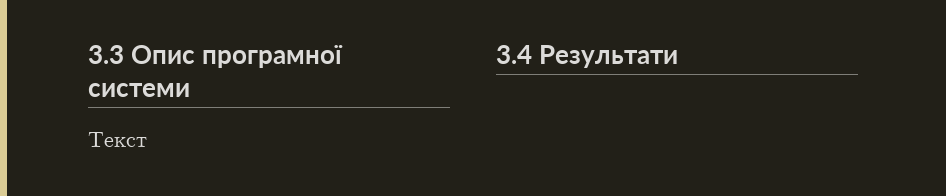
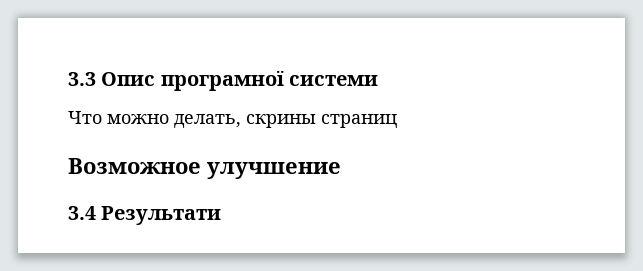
[88,132,147,147] Текст -> [68,111,397,129] [68,158,341,179] Что можно делать, скрины страниц // Возможное улучшение

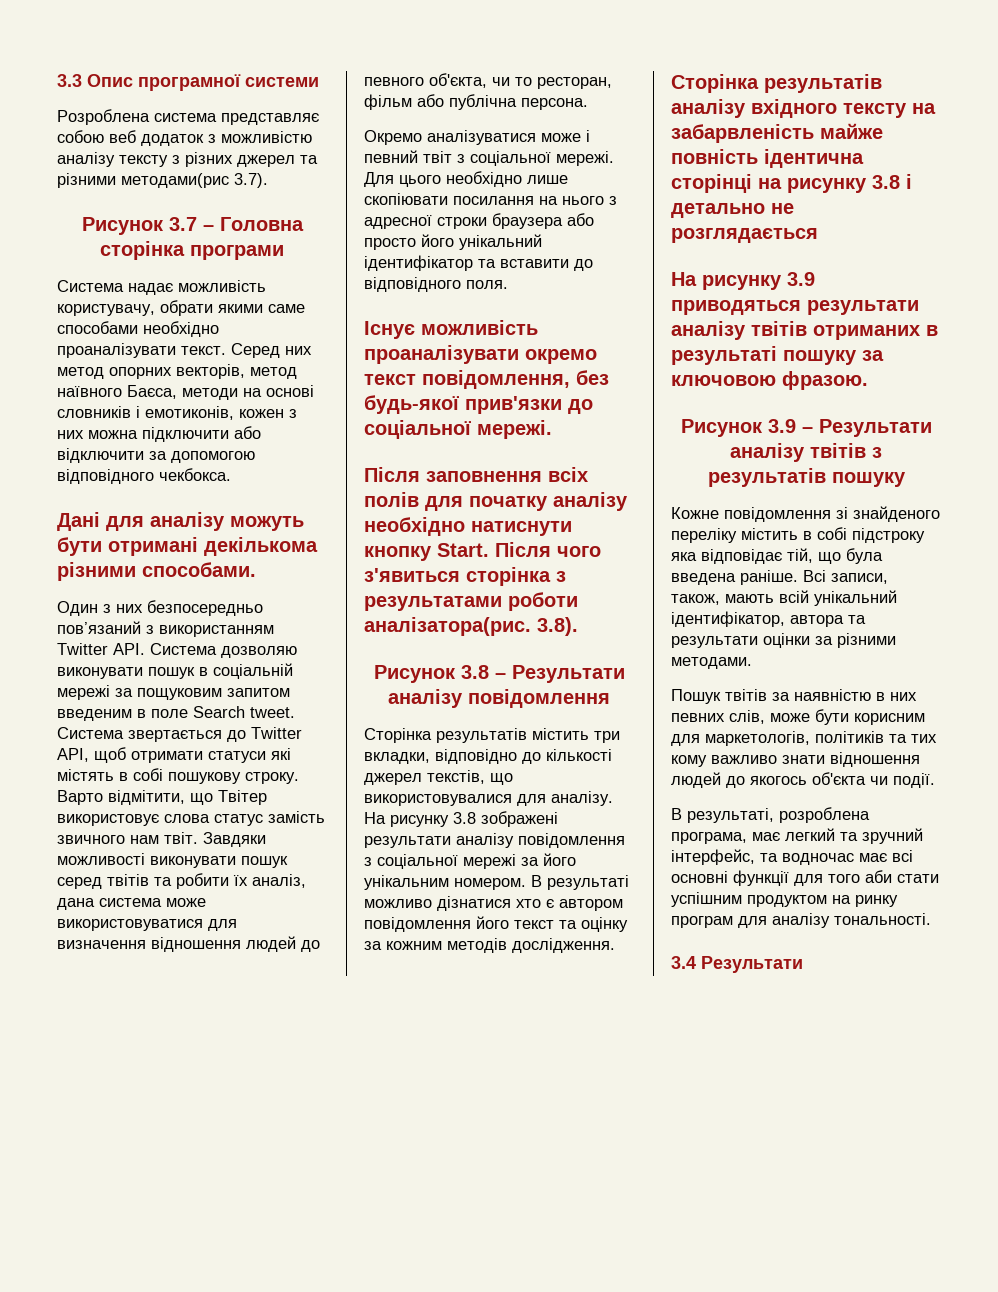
[68,111,397,129] [68,158,341,179] Что можно делать, скрины страниц // Возможное улучшение -> [57,109,319,125] [57,130,312,146] [57,152,318,167] [57,173,268,188] [81,217,304,235] [100,241,284,260] [57,280,266,295] [57,300,305,316] [57,321,219,337] [57,343,312,358] [57,364,297,379] [57,385,314,400] [57,406,297,420] [57,426,261,442] [57,448,255,463] [57,468,231,484] [57,512,304,531] [57,537,318,556] [57,562,256,581] [57,600,263,616] [57,621,274,637] [57,643,297,658] [57,663,293,679] [57,685,290,700] [57,706,295,721] [57,727,302,742] [57,747,291,763] [57,768,299,784] [57,790,267,805] [57,811,325,826] [57,832,266,847] [57,853,288,868] [57,873,306,889] [57,898,206,910] [57,919,237,931] [57,936,320,952] [364,73,612,89] [364,94,588,110] [364,130,590,145] [364,150,614,166] [364,171,568,187] [364,193,617,205] [364,213,594,229] [364,234,542,250] [364,255,593,271] [364,277,508,292] [364,320,538,339] [364,345,597,364] [364,370,609,389] [364,395,593,414] [364,420,552,439] [364,467,588,482] [364,492,628,511] [364,517,572,536] [364,542,601,561] [364,567,566,586] [364,592,578,611] [364,617,578,636] [373,665,625,683] [388,689,610,708] [364,728,620,743] [364,749,612,764] [364,770,513,785] [364,791,613,806] [364,811,558,827] [364,833,625,848] [364,853,576,869] [364,875,629,890] [364,896,623,911] [364,916,628,932] [364,938,615,953] [671,74,882,93] [671,99,936,118] [671,123,883,143] [671,149,864,168] [671,174,912,193] [671,203,794,218] [671,228,818,243] [671,272,815,290] [671,300,919,315] [671,321,938,340] [671,346,884,365] [671,371,868,390] [680,419,932,437] [730,443,882,462] [707,468,906,487] [671,506,940,522] [671,527,925,543] [671,548,883,564] [671,570,888,585] [671,590,897,606] [671,611,866,627] [671,633,896,648] [671,657,752,669] [671,689,917,704] [671,709,925,725] [671,731,937,746] [671,752,920,767] [671,772,935,788] [671,807,870,823] [671,828,923,844] [671,849,913,865] [671,870,939,886] [671,892,898,907] [671,913,931,928] Розроблена система представляє собою веб додаток з можливістю аналізу тексту з різних джерел та різними методами(рис 3.7). // Рисунок 3.7 – Головна сторінка програми // Система надає можливість користувачу, обрати якими саме способами необхідно проаналізувати текст. Серед них метод опорних векторів, метод наївного Баєса, методи на основі словників і емотиконів, кожен з них можна підключити або відключити за допомогою відповідного чекбокса. // Дані для аналізу можуть бути отримані декількома різними способами. // Один з них безпосередньо пов’язаний з використанням Twitter API. Система дозволяю виконувати пошук в соціальній мережі за пощуковим запитом введеним в поле Search tweet. Система звертається до Twitter API, щоб отримати статуси які містять в собі пошукову строку. Варто відмітити, що Твітер використовує слова статус замість звичного нам твіт. Завдяки можливості виконувати пошук серед твітів та робити їх аналіз, дана система може використовуватися для визначення відношення людей до певного об'єкта, чи то ресторан, фільм або публічна персона. // Окремо аналізуватися може і певний твіт з соціальної мережі. Для цього необхідно лише скопіювати посилання на нього з адресної строки браузера або просто його унікальний ідентифікатор та вставити до відповідного поля. // Існує можливість проаналізувати окремо текст повідомлення, без будь-якої прив'язки до соціальної мережі. // Після заповнення всіх полів для початку аналізу необхідно натиснути кнопку Start. Після чого з'явиться сторінка з результатами роботи аналізатора(рис. 3.8). // Рисунок 3.8 – Результати аналізу повідомлення // Сторінка результатів містить три вкладки, відповідно до кількості джерел текстів, що використовувалися для аналізу. На рисунку 3.8 зображені результати аналізу повідомлення з соціальної мережі за його унікальним номером. В результаті можливо дізнатися хто є автором повідомлення його текст та оцінку за кожним методів дослідження. // Сторінка результатів аналізу вхідного тексту на забарвленість майже повність ідентична сторінці на рисунку 3.8 і детально не розглядається // На рисунку 3.9 приводяться результати аналізу твітів отриманих в результаті пошуку за ключовою фразою. // Рисунок 3.9 – Результати аналізу твітів з результатів пошуку // Кожне повідомлення зі знайденого переліку містить в собі підстроку яка відповідає тій, що була введена раніше. Всі записи, також, мають всій унікальний ідентифікатор, автора та результати оцінки за різними методами. // Пошук твітів за наявністю в них певних слів, може бути корисним для маркетологів, політиків та тих кому важливо знати відношення людей до якогось об'єкта чи події. // В результаті, розроблена програма, має легкий та зручний інтерфейс, та водночас має всі основні функції для того аби стати успішним продуктом на ринку програм для аналізу тональності.

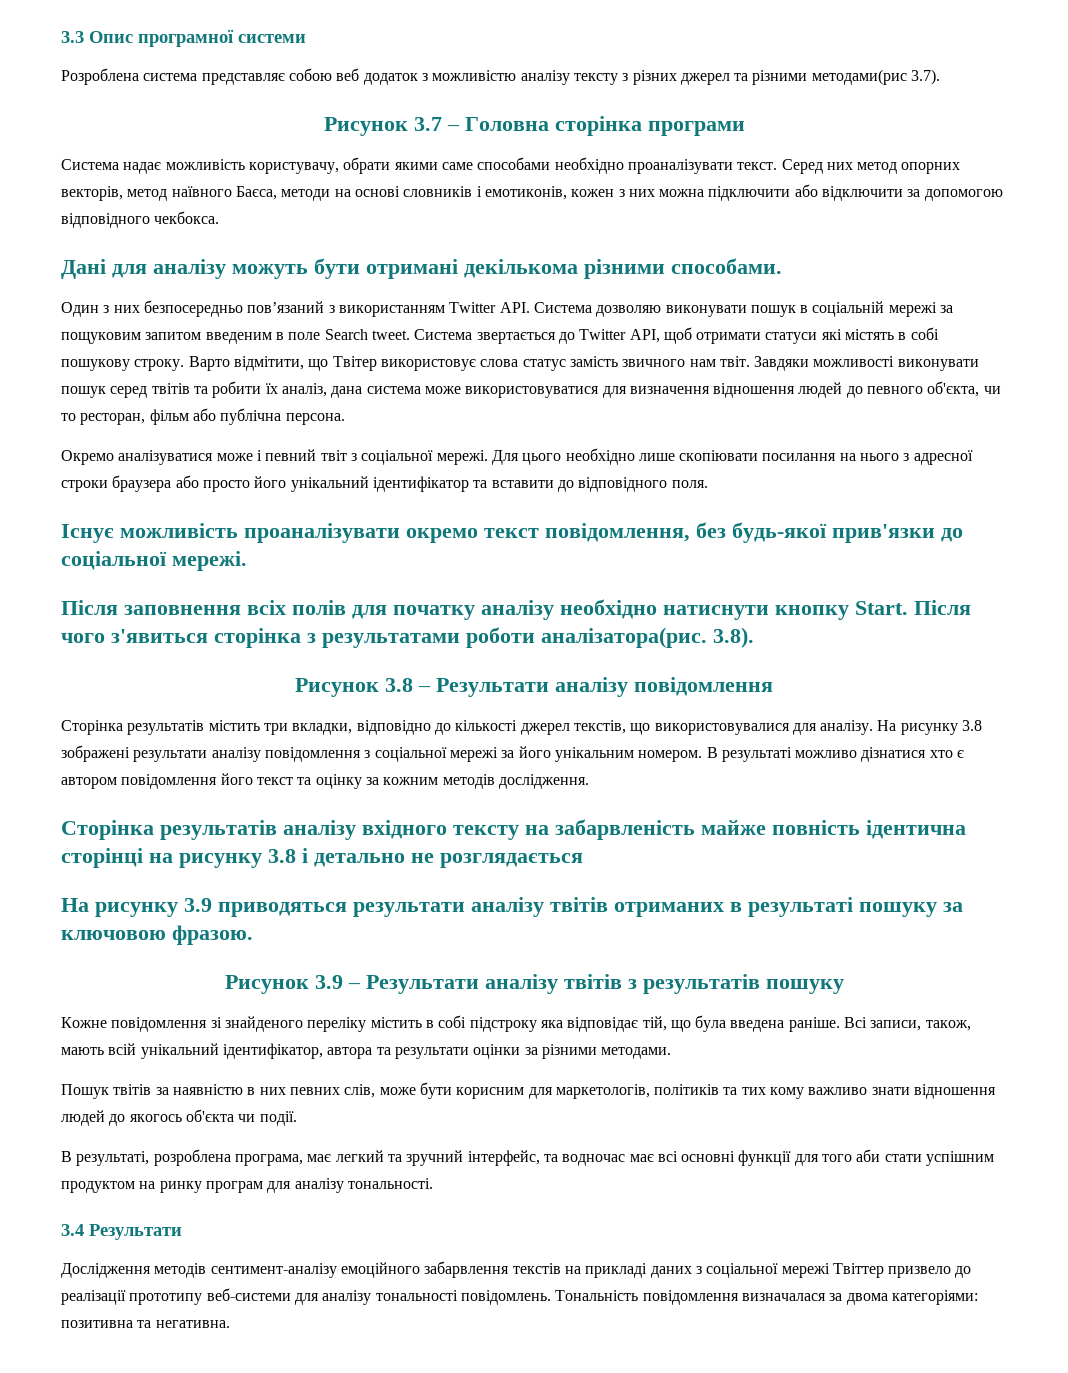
(803, 964) none -> [61,1261,972,1278] [61,1288,978,1305] [61,1320,230,1328] // Дослідження методів сентимент-аналізу емоційного забарвлення текстів на прикладі даних з соціальної мережі Твіттер призвело до реалізації прототипу веб-системи для аналізу тональності повідомлень. Тональність повідомлення визначалася за двома категоріями: позитивна та негативна.

